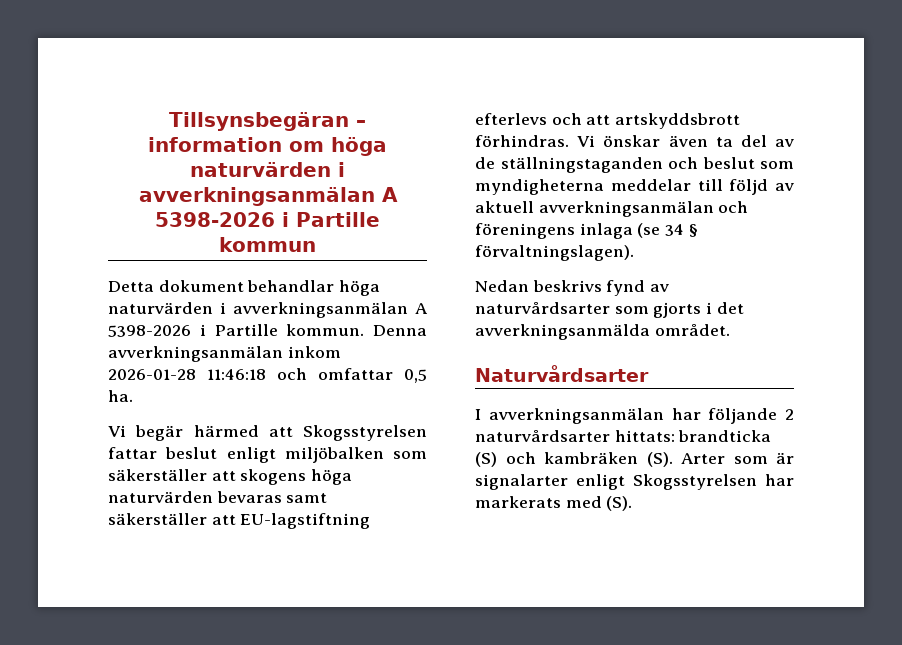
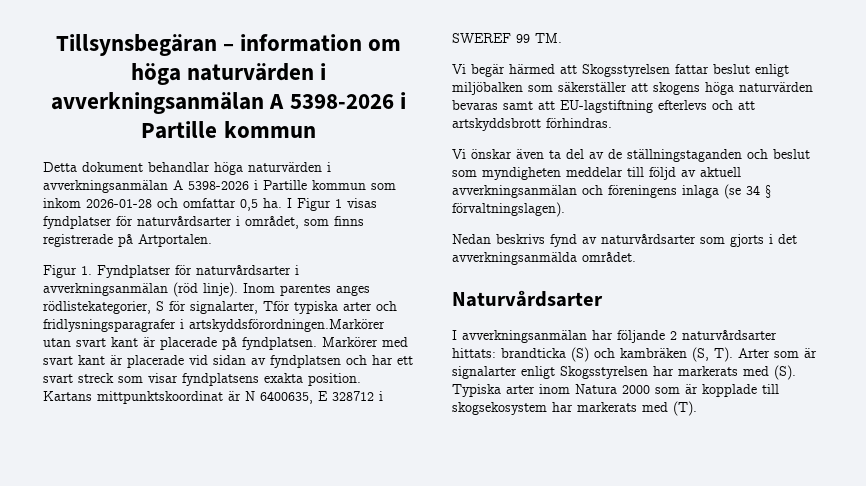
[286,324,427,336] [108,346,283,362] kommun. Denna avverkningsanmälan -> [312,180,396,190] kommun som
[207,369,266,380] 11:46:18 -> (152, 203) none
(133, 396) none -> [287,198,377,211] [43,216,364,229] [43,234,212,247] [43,265,299,278] [43,282,370,297] [43,301,397,314] [43,319,385,332] [43,337,408,350] [43,355,413,368] [43,373,361,386] [43,391,383,404] [452,33,562,43] I Figur 1 visas fyndplatser för naturvårdsarter i området, som finns registrerade på Artportalen. // Figur 1. Fyndplatser för naturvårdsarter i avverkningsanmälan (röd linje). Inom parentes anges rödlistekategorier, S för signalarter, Tför typiska arter och fridlysningsparagrafer i artskyddsförordningen.Markörer utan svart kant är placerade på fyndplatsen. Markörer med svart kant är placerade vid sidan av fyndplatsen och har ett svart streck som visar fyndplatsens exakta position. Kartans mittpunktskoordinat är N 6400635, E 328712 i SWEREF 99 TM.
[108,513,207,525] säkerställer -> (533, 105) none
(569, 141) none -> (612, 123) //
[475,179,604,195] myndigheterna -> [482,167,561,180] myndigheten
[646,452,673,467] (S). -> [692,347,733,362] (S, T).
(633, 503) none -> [452,384,779,397] [452,401,697,416] Typiska arter inom Natura 2000 som är kopplade till skogsekosystem har markerats med (T).

